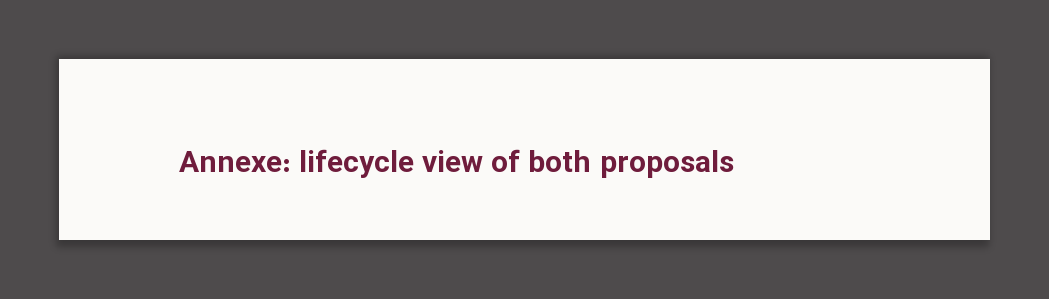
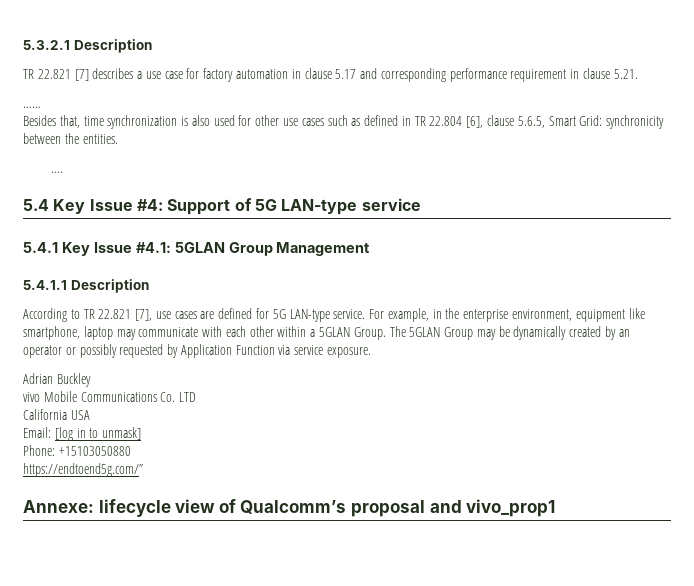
[179,149,734,178] Annexe: lifecycle view of both proposals -> [23,39,152,53] [23,68,638,82] [23,106,41,108] [23,115,665,129] [23,133,118,144] [50,171,63,173] [23,198,421,215] [23,242,371,256] [23,279,149,293] [23,308,645,322] [23,326,630,340] [23,344,372,358] [23,373,91,387] [23,391,197,402] [23,409,90,420] [23,427,142,441] [23,445,131,456] [23,463,143,477] [23,499,556,517] 5.3.2.1 Description // TR 22.821 [7] describes a use case for factory automation in clause 5.17 and corresponding performance requirement in clause 5.21. // …… // Besides that, time synchronization is also used for other use cases such as defined in TR 22.804 [6], clause 5.6.5, Smart Grid: synchronicity between the entities. // …. // 5.4 Key Issue #4: Support of 5G LAN-type service // 5.4.1 Key Issue #4.1: 5GLAN Group Management // 5.4.1.1 Description // According to TR 22.821 [7], use cases are defined for 5G LAN-type service. For example, in the enterprise environment, equipment like smartphone, laptop may communicate with each other within a 5GLAN Group. The 5GLAN Group may be dynamically created by an operator or possibly requested by Application Function via service exposure. // Adrian Buckley // vivo Mobile Communications Co. LTD // California USA // Email: [log in to unmask] // Phone: +15103050880 // https://endtoend5g.com/” // Annexe: lifecycle view of Qualcomm’s proposal and vivo_prop1

